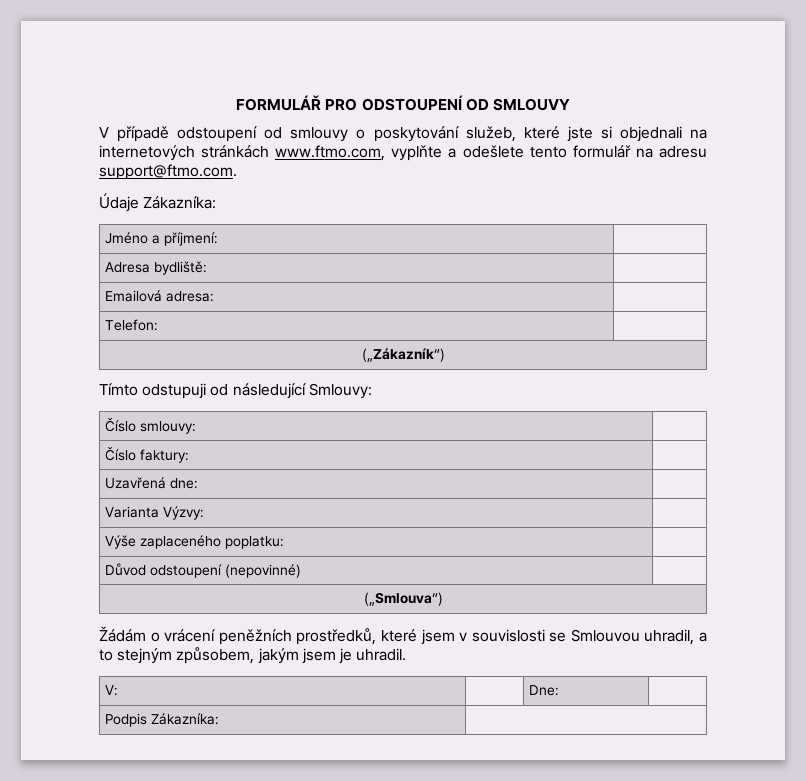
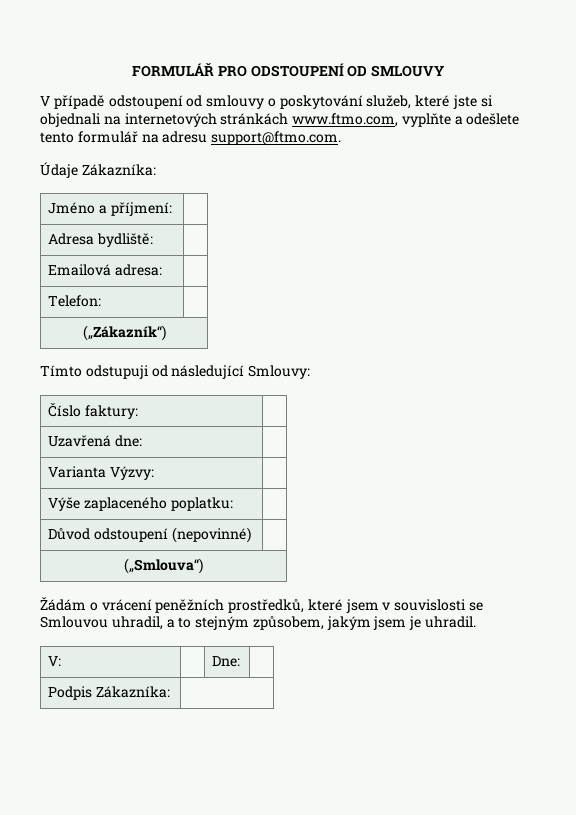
[105,418,197,434] // Číslo smlouvy: | -> (311, 372) none

